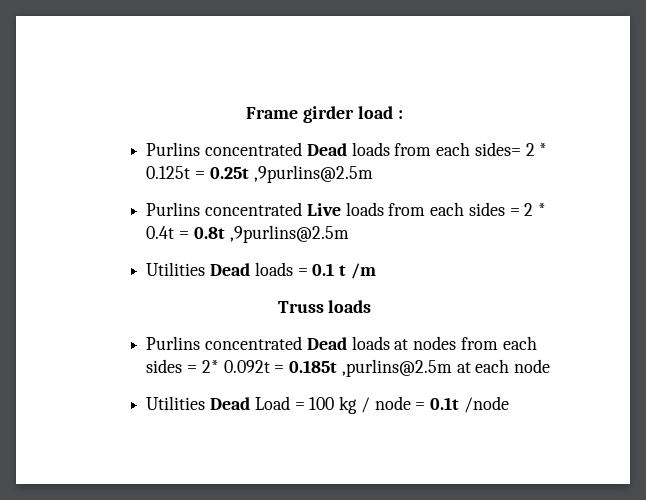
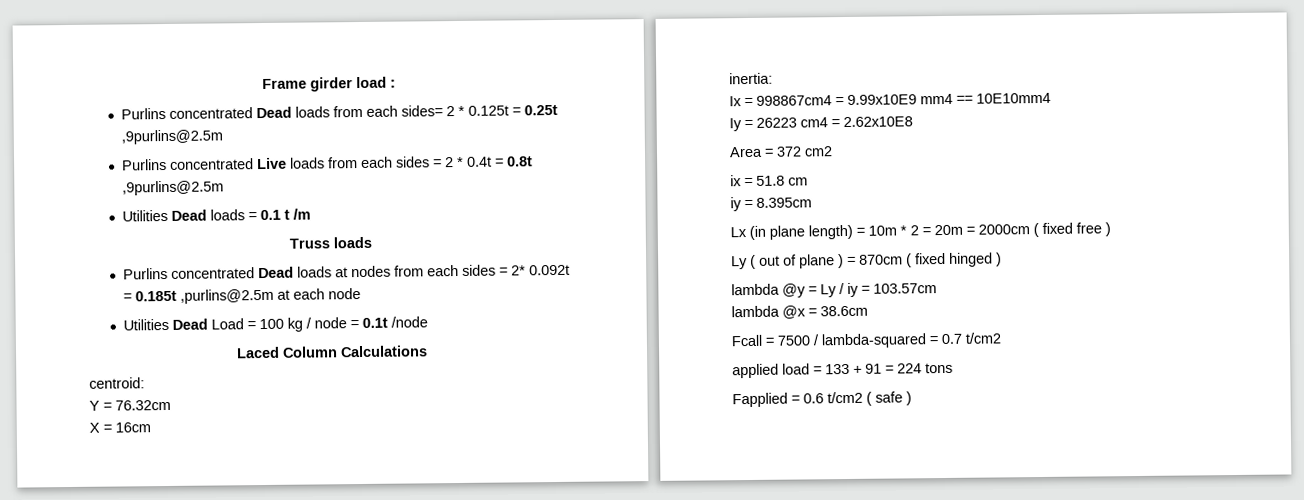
(509, 404) none -> [235,345,428,359] [89,377,145,389] [89,399,171,411] [89,422,151,433] [729,72,773,85] [729,92,1051,107] [729,116,913,132] [729,146,833,158] [730,175,808,187] [730,197,812,212] [730,222,1111,240] [731,252,1002,270] [731,282,937,298] [731,305,868,319] [731,332,1001,349] [732,362,953,379] [732,391,912,408] // Laced Column Calculations // centroid: // Y = 76.32cm // X = 16cm // inertia: // Ix = 998867cm4 = 9.99x10E9 mm4 == 10E10mm4 // Iy = 26223 cm4 = 2.62x10E8 // Area = 372 cm2 // ix = 51.8 cm // iy = 8.395cm // Lx (in plane length) = 10m * 2 = 20m = 2000cm ( fixed free ) // Ly ( out of plane ) = 870cm ( fixed hinged ) // lambda @y = Ly / iy = 103.57cm // lambda @x = 38.6cm // Fcall = 7500 / lambda-squared = 0.7 t/cm2 // applied load = 133 + 91 = 224 tons // Fapplied = 0.6 t/cm2 ( safe )

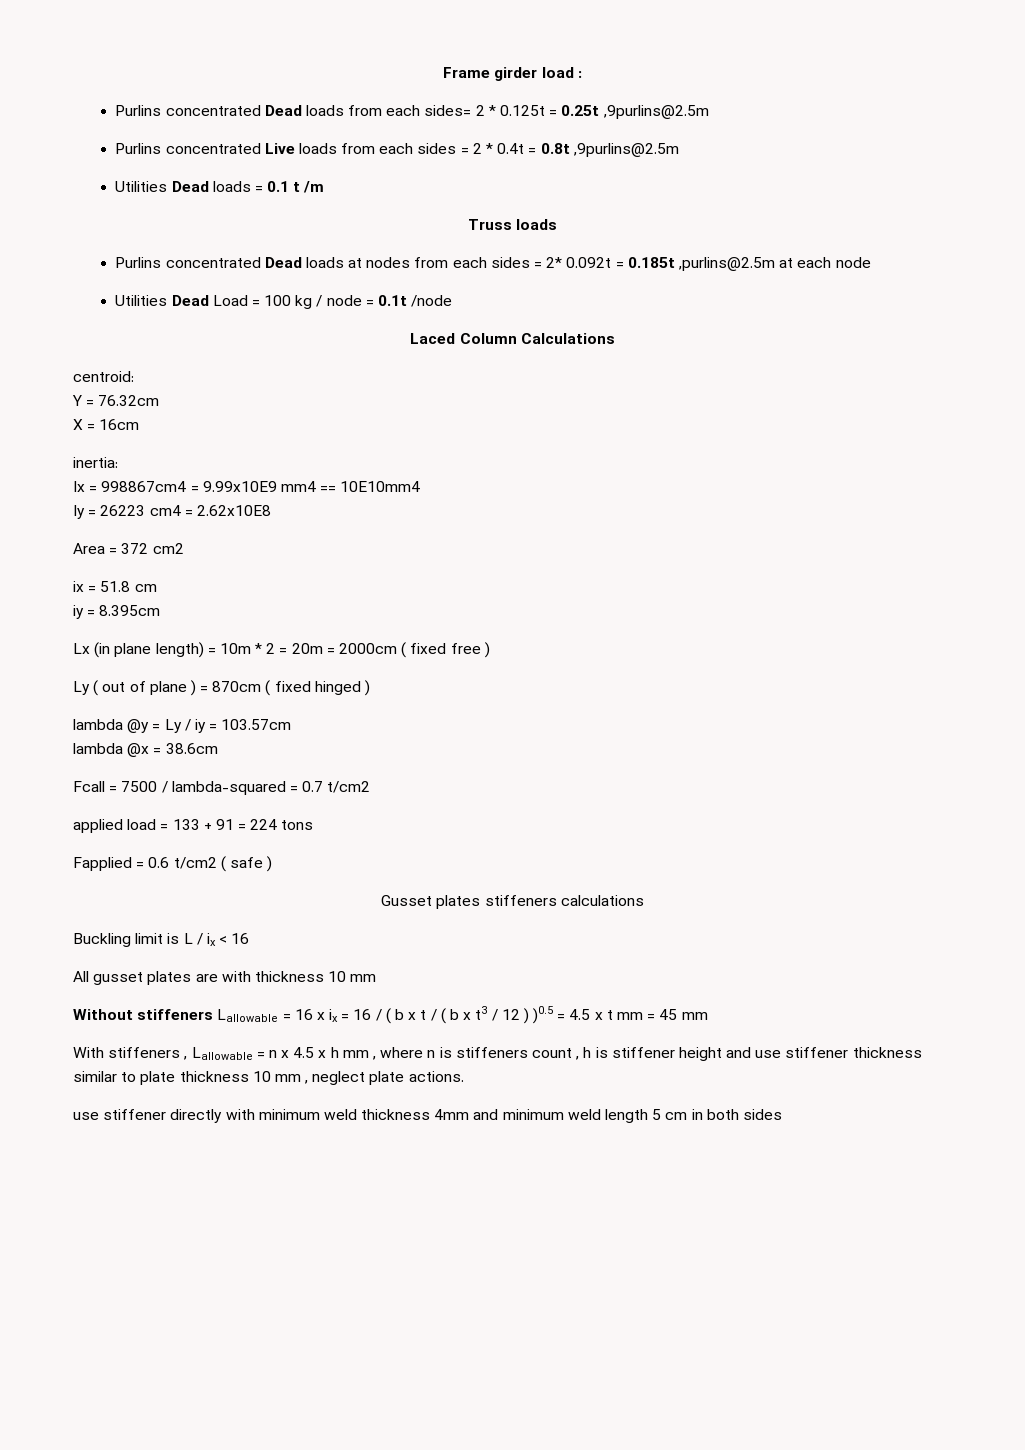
(912, 398) none -> [381,895,644,909] [73,933,250,947] [73,971,377,985] [73,1006,708,1024] [73,1047,922,1061] [73,1071,464,1085] [73,1109,782,1123] // Gusset plates stiffeners calculations // Buckling limit is L / ix < 16 // All gusset plates are with thickness 10 mm // Without stiffeners Lallowable = 16 x ix = 16 / ( b x t / ( b x t3 / 12 ) )0.5 = 4.5 x t mm = 45 mm // With stiffeners , Lallowable = n x 4.5 x h mm , where n is stiffeners count , h is stiffener height and use stiffener thickness similar to plate thickness 10 mm , neglect plate actions. // use stiffener directly with minimum weld thickness 4mm and minimum weld length 5 cm in both sides

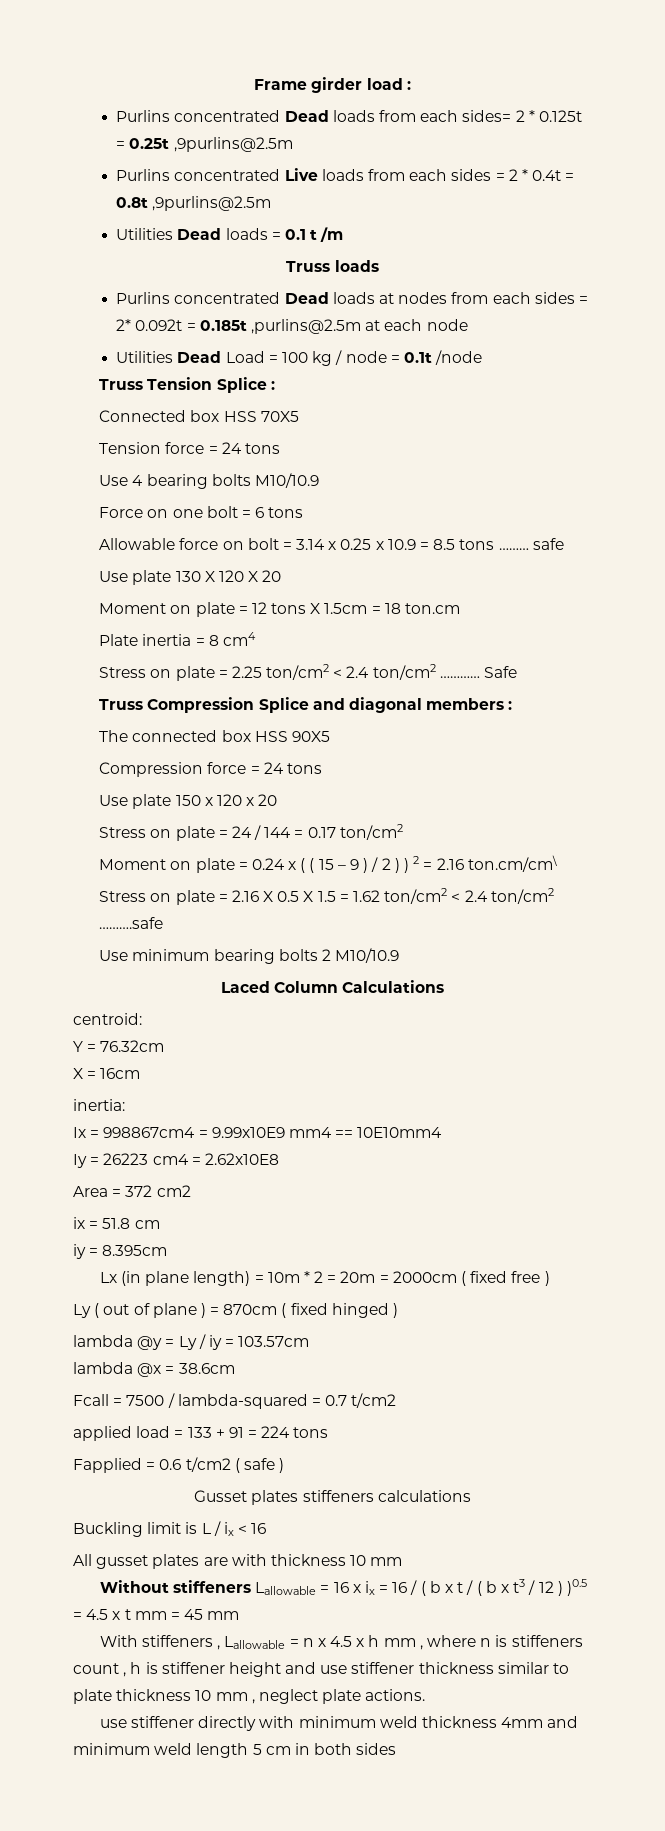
(453, 301) none -> [99,377,275,393] [99,410,299,422] [99,442,280,454] [99,473,319,489] [99,506,304,518] [99,538,564,550] [99,570,282,585] [99,602,461,617] [99,632,256,646] [99,664,518,681] [99,697,513,713] [99,730,330,742] [99,762,322,777] [99,794,278,809] [99,824,403,841] [99,855,557,873] [99,888,554,905] [99,917,164,929] [99,948,400,964] // Truss Tension Splice : // Connected box HSS 70X5 // Tension force = 24 tons // Use 4 bearing bolts M10/10.9 // Force on one bolt = 6 tons // Allowable force on bolt = 3.14 x 0.25 x 10.9 = 8.5 tons ……… safe // Use plate 130 X 120 X 20 // Moment on plate = 12 tons X 1.5cm = 18 ton.cm // Plate inertia = 8 cm4 // Stress on plate = 2.25 ton/cm2 < 2.4 ton/cm2 ………… Safe // Truss Compression Splice and diagonal members : // The connected box HSS 90X5 // Compression force = 24 tons // Use plate 150 x 120 x 20 // Stress on plate = 24 / 144 = 0.17 ton/cm2 // Moment on plate = 0.24 x ( ( 15 – 9 ) / 2 ) ) 2 = 2.16 ton.cm/cm\ // Stress on plate = 2.16 X 0.5 X 1.5 = 1.62 ton/cm2 < 2.4 ton/cm2 ……….safe // Use minimum bearing bolts 2 M10/10.9

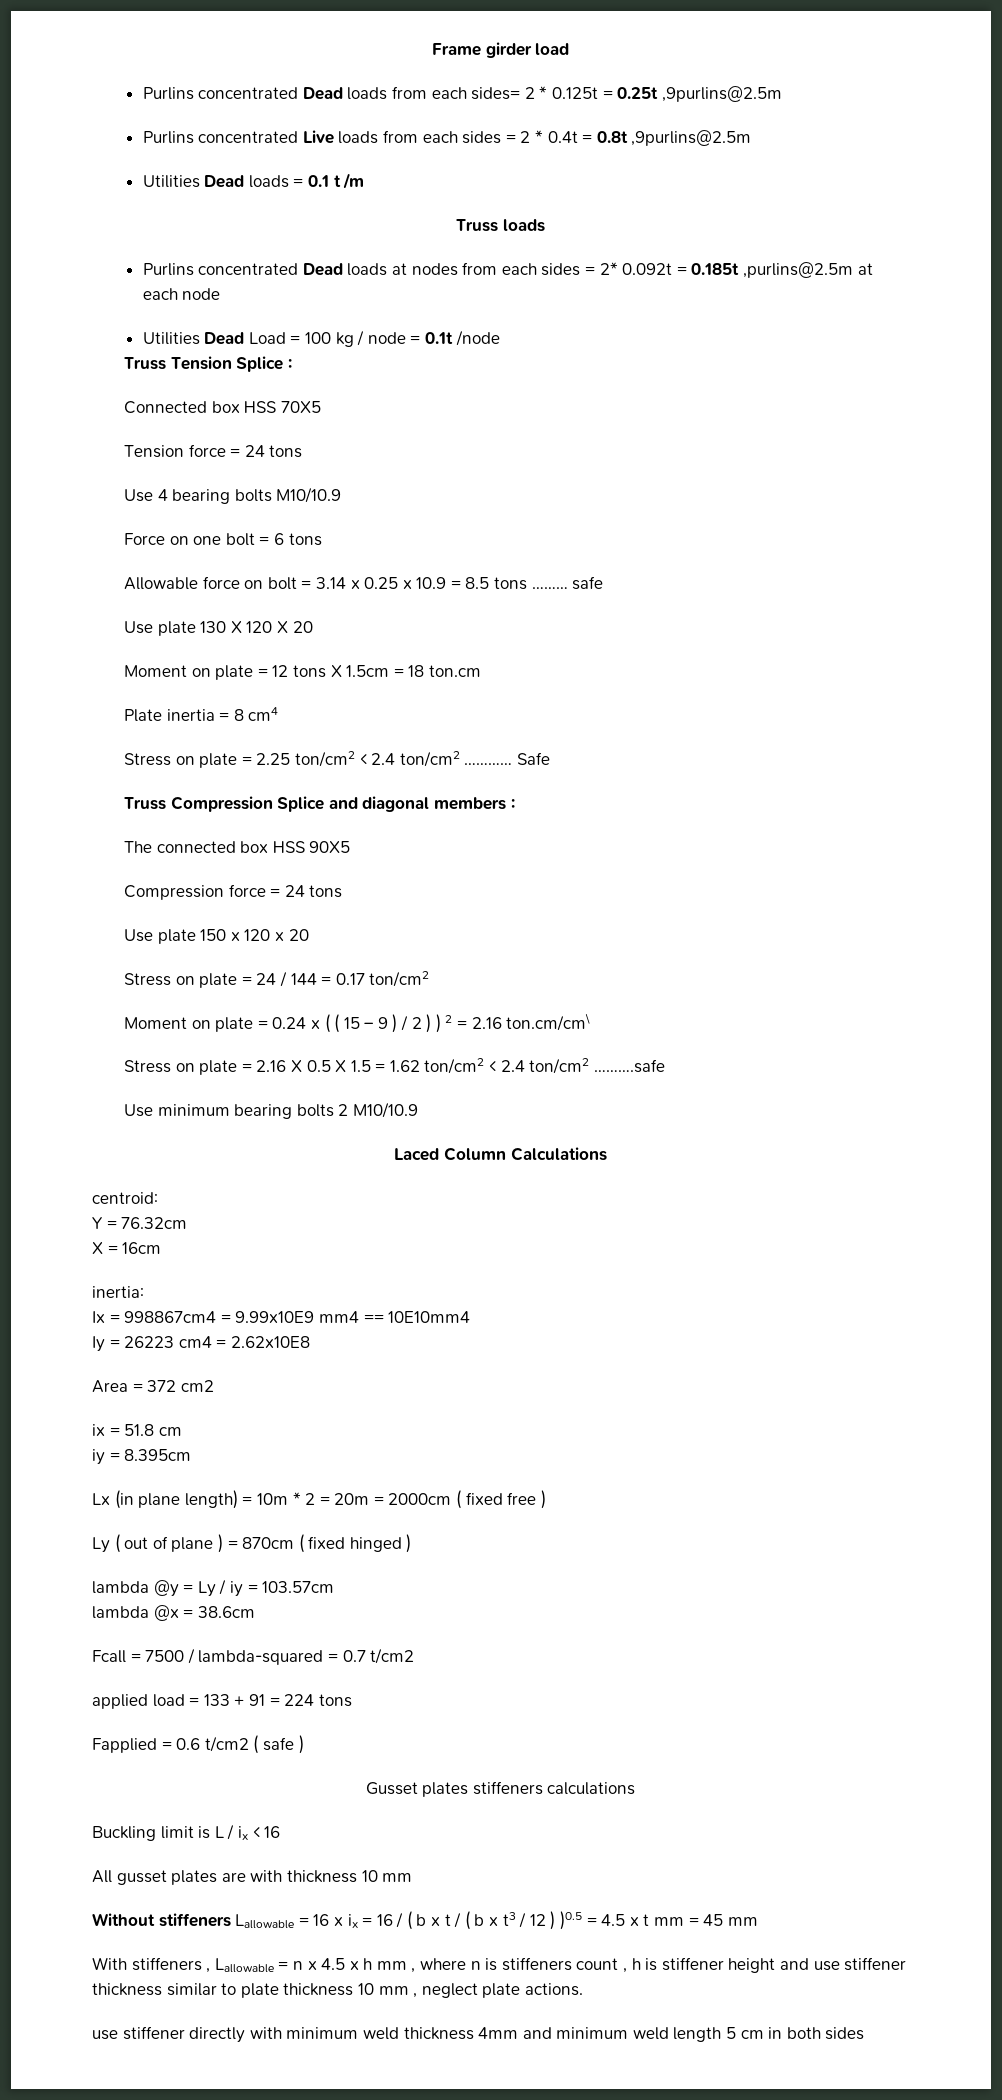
[406,81,411,90] : -> (570, 49) none

